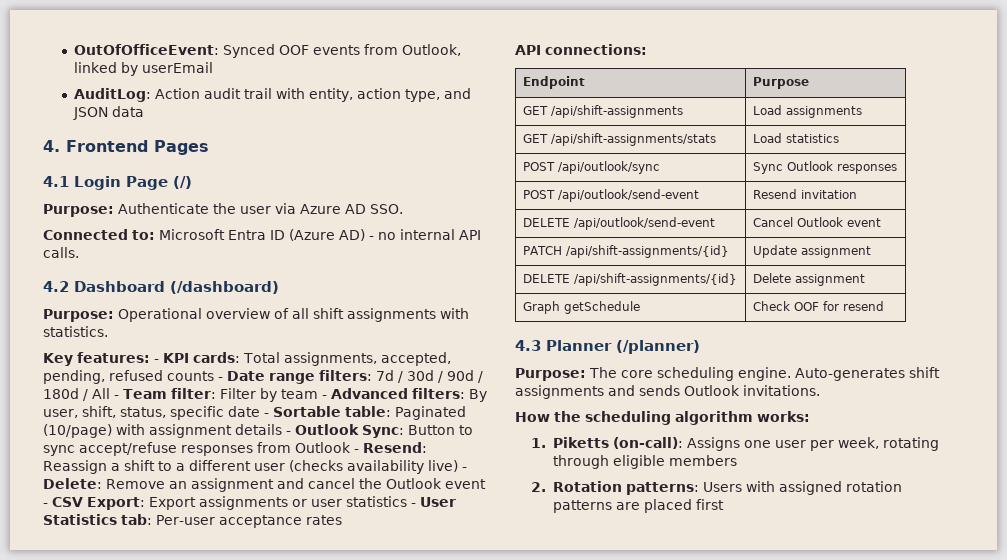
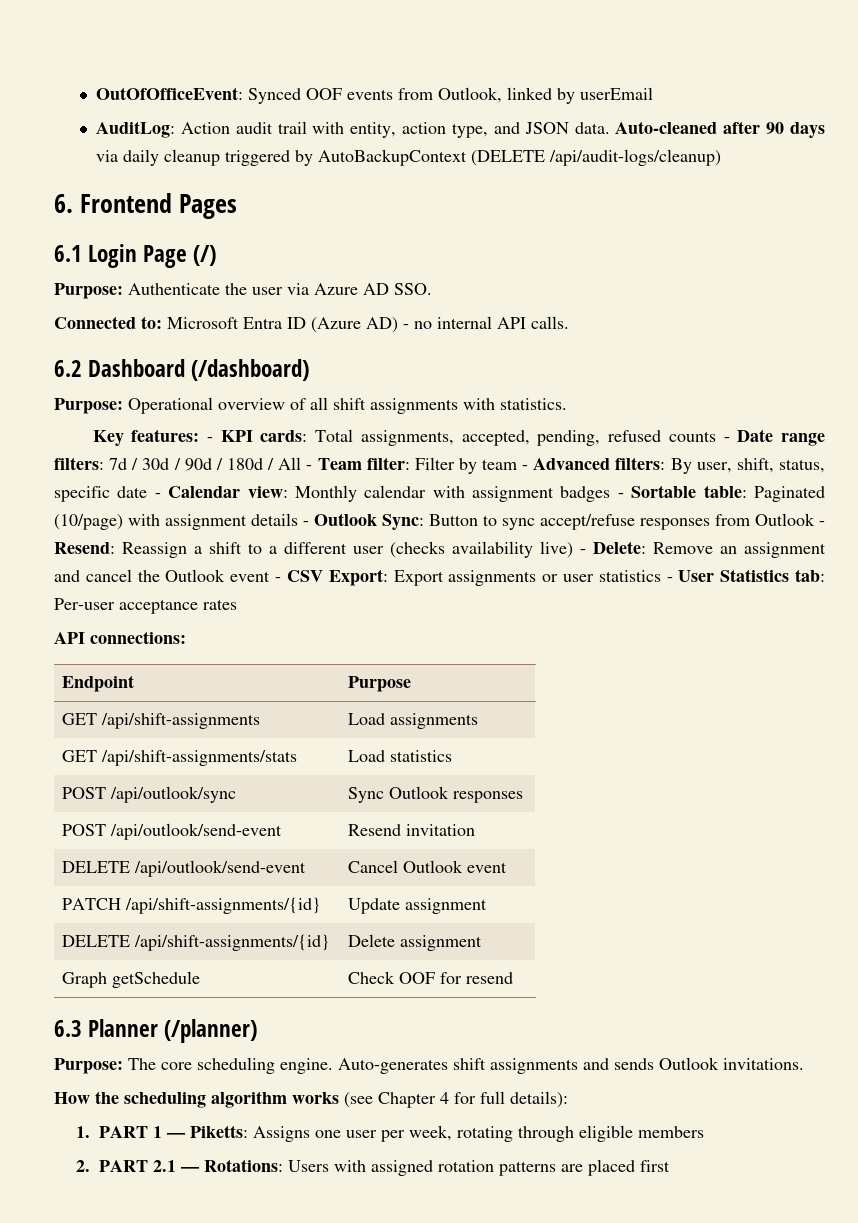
[112,106,145,117] [43,140,60,152] data // 4. -> [574,121,825,138] [95,149,721,166] [54,194,73,213] data. Auto-cleaned after 90 days via daily cleanup triggered by AutoBackupContext (DELETE /api/audit-logs/cleanup) // 6.
[43,176,69,187] 4.1 -> [54,245,82,262] 6.1
[43,281,69,292] 4.2 -> [54,360,82,377] 6.2
(269, 415) none -> [168,485,624,502] Calendar view: Monthly calendar with assignment badges -
[515,340,541,351] 4.3 -> [54,1020,82,1037] 6.3
[757,411,810,422] [531,437,683,449] works: // 1. Piketts (on-call): -> [292,1091,568,1108] [76,1125,249,1138] works (see Chapter 4 for full details): // 1. PART 1 — Piketts:
[552,481,699,495] Rotation patterns: -> [99,1159,284,1172] PART 2.1 — Rotations:

